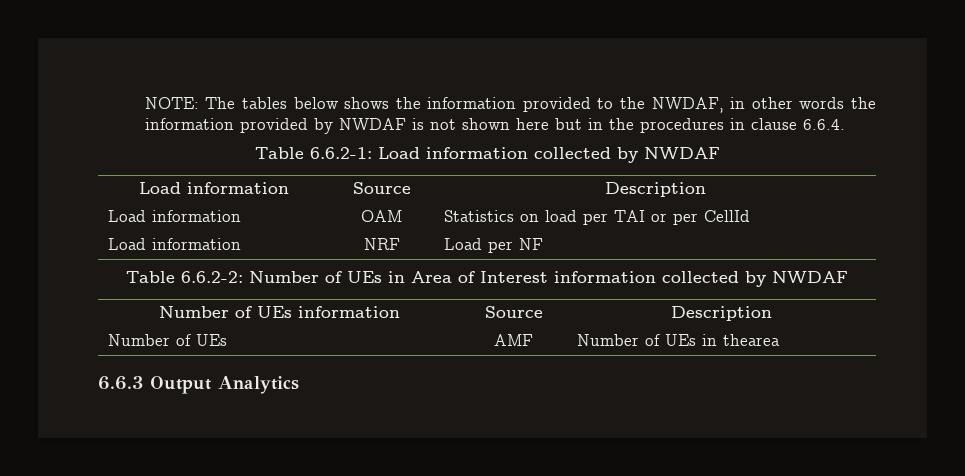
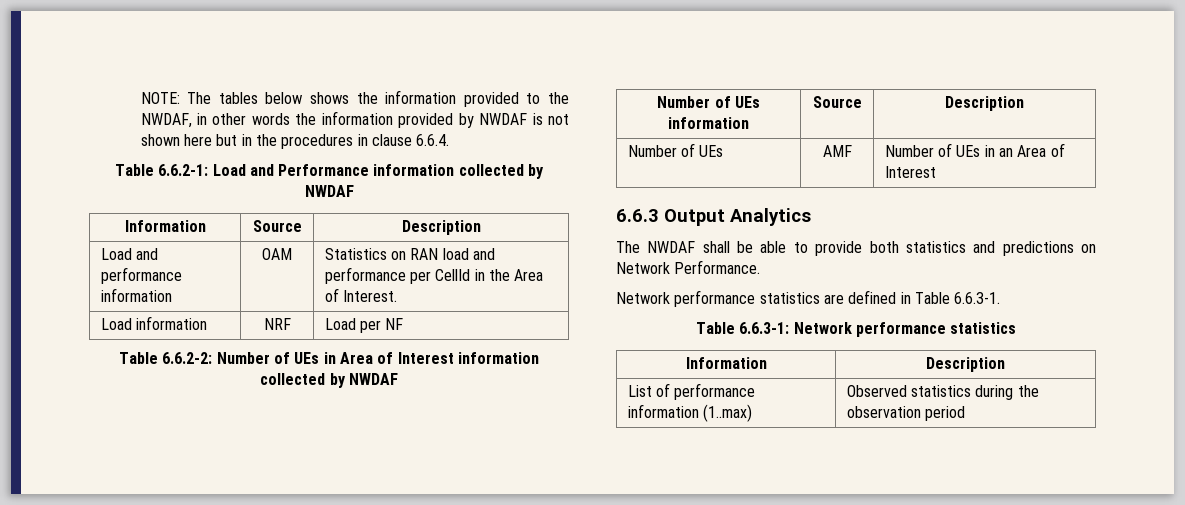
[425,147,720,163] [138,182,289,194] information collected by NWDAF // Load information -> [249,164,545,179] [304,185,354,197] [124,220,206,232] and Performance information collected by NWDAF // Information
(146, 216) none -> [136,248,159,260] [100,267,182,284] and performance
[544,210,750,225] load per TAI or per CellId -> [410,248,496,260] [324,267,544,284] [324,288,398,302] RAN load and performance per CellId in the Area of Interest.
[722,334,780,346] thearea -> [999,143,1065,157] [884,166,936,178] an Area of Interest
(299, 385) none -> [616,241,1096,256] [616,260,761,274] [616,290,1001,307] [695,322,1017,337] [685,357,767,369] [926,357,1005,372] [627,383,756,400] [627,404,753,422] [846,385,1039,400] [846,406,966,421] // The NWDAF shall be able to provide both statistics and predictions on Network Performance. // Network performance statistics are defined in Table 6.6.3-1. // Table 6.6.3-1: Network performance statistics // Information | Description // List of performance information (1..max) | Observed statistics during the observation period

